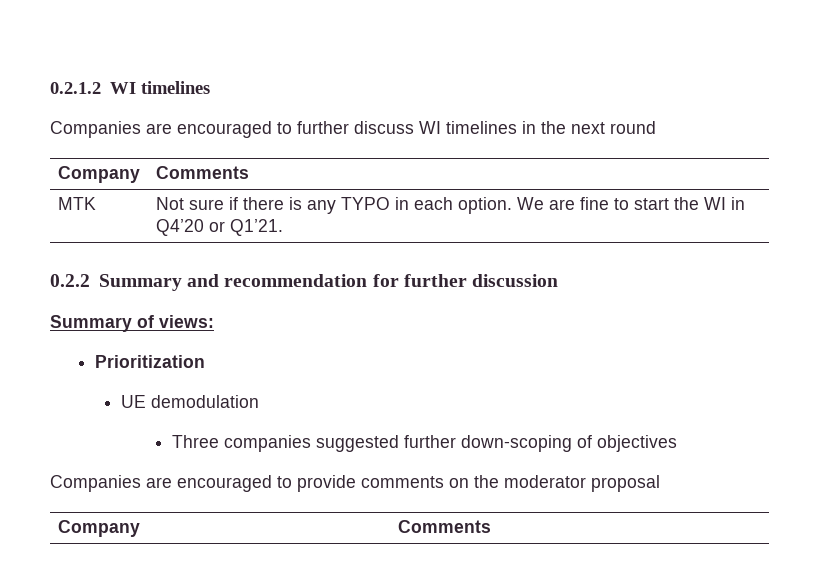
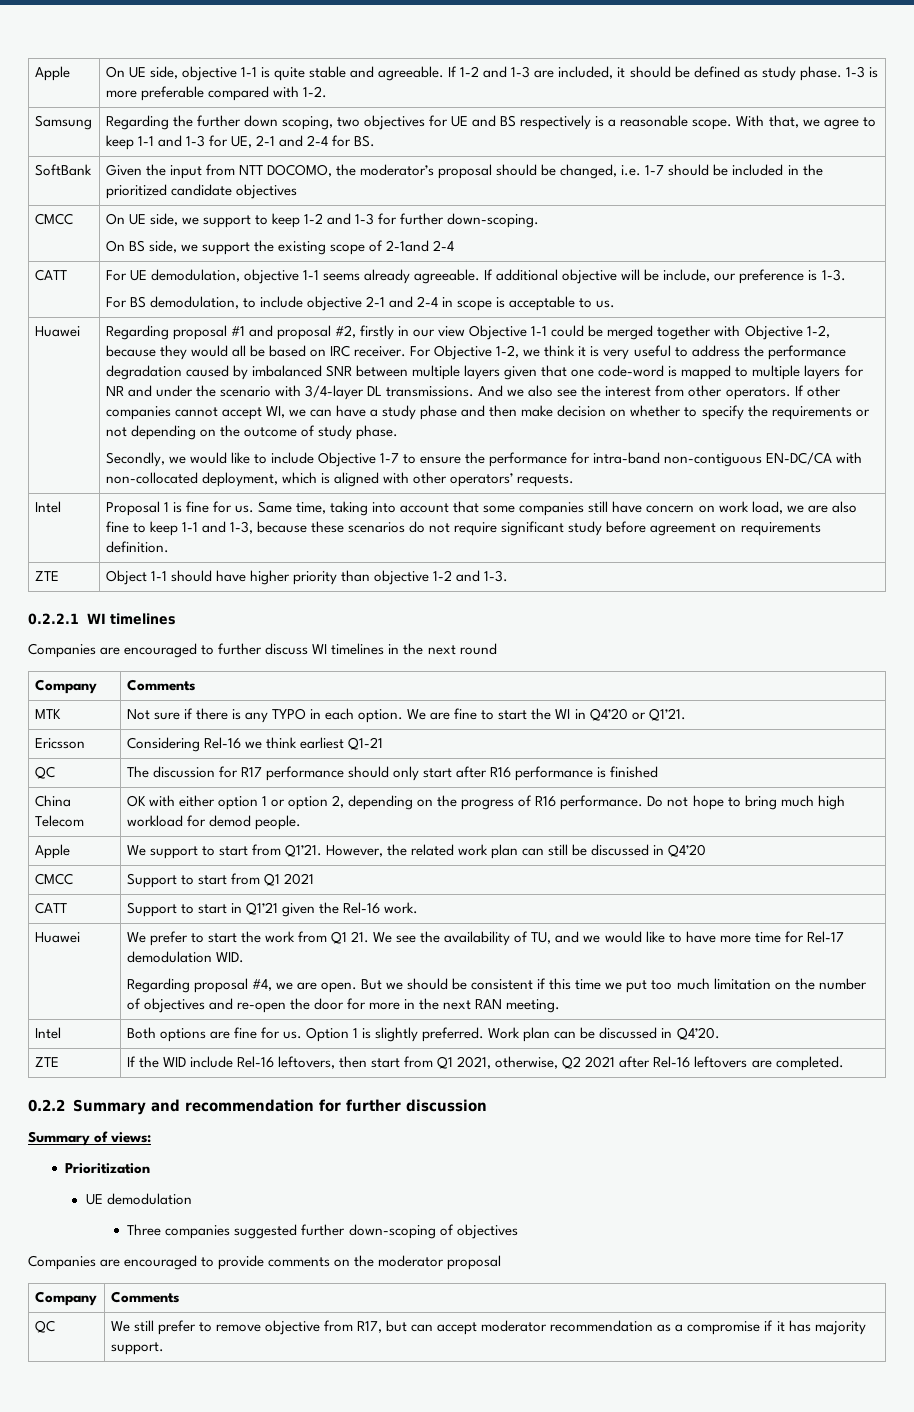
[50,82,101,94] 0.2.1.2 -> [34,66,70,81] [105,66,878,81] [105,86,327,101] [34,115,92,130] [105,115,876,130] [105,135,376,150] [34,164,92,176] [105,164,823,179] [105,184,297,199] [34,213,73,225] [105,213,540,228] [105,240,455,255] [34,269,67,281] [105,269,846,284] [105,296,616,311] [34,326,80,337] [105,325,830,340] [105,345,846,360] [105,365,864,380] [105,385,841,400] [105,405,870,420] [105,425,399,440] [105,452,863,467] [105,472,575,487] [34,501,61,513] [105,501,857,516] [105,521,821,536] [105,541,169,553] [34,571,59,581] [105,570,509,585] [28,613,79,625] Apple | On UE side, objective 1-1 is quite stable and agreeable. If 1-2 and 1-3 are included, it should be defined as study phase. 1-3 is more preferable compared with 1-2. // Samsung | Regarding the further down scoping, two objectives for UE and BS respectively is a reasonable scope. With that, we agree to keep 1-1 and 1-3 for UE, 2-1 and 2-4 for BS. // SoftBank | Given the input from NTT DOCOMO, the moderator’s proposal should be changed, i.e. 1-7 should be included in the prioritized candidate objectives // CMCC | On UE side, we support to keep 1-2 and 1-3 for further down-scoping. // On BS side, we support the existing scope of 2-1and 2-4 // CATT | For UE demodulation, objective 1-1 seems already agreeable. If additional objective will be include, our preference is 1-3. // For BS demodulation, to include objective 2-1 and 2-4 in scope is acceptable to us. // Huawei | Regarding proposal #1 and proposal #2, firstly in our view Objective 1-1 could be merged together with Objective 1-2, because they would all be based on IRC receiver. For Objective 1-2, we think it is very useful to address the performance degradation caused by imbalanced SNR between multiple layers given that one code-word is mapped to multiple layers for NR and under the scenario with 3/4-layer DL transmissions. And we also see the interest from other operators. If other companies cannot accept WI, we can have a study phase and then make decision on whether to specify the requirements or not depending on the outcome of study phase. // Secondly, we would like to include Objective 1-7 to ensure the performance for intra-band non-contiguous EN-DC/CA with non-collocated deployment, which is aligned with other operators’ requests. // Intel | Proposal 1 is fine for us. Same time, taking into account that some companies still have concern on work load, we are also fine to keep 1-1 and 1-3, because these scenarios do not require significant study before agreement on requirements definition. // ZTE | Object 1-1 should have higher priority than objective 1-2 and 1-3. // 0.2.2.1
(283, 227) none -> [34,738,85,749] [126,737,383,752] [34,766,55,779] [126,766,659,781] [34,795,71,807] [34,815,84,827] [126,795,845,810] [126,815,301,830] [34,844,70,859] [126,844,707,859] [34,873,73,885] [126,873,314,888] [34,902,67,914] [126,902,419,917] [34,932,80,943] [126,931,844,946] [126,951,244,963] [126,978,867,993] [126,998,561,1013] [34,1027,61,1039] [126,1027,720,1042] [34,1057,59,1067] [126,1056,844,1071] // Ericsson | Considering Rel-16 we think earliest Q1-21 // QC | The discussion for R17 performance should only start after R16 performance is finished // China Telecom | OK with either option 1 or option 2, depending on the progress of R16 performance. Do not hope to bring much high workload for demod people. // Apple | We support to start from Q1’21. However, the related work plan can still be discussed in Q4’20 // CMCC | Support to start from Q1 2021 // CATT | Support to start in Q1’21 given the Rel-16 work. // Huawei | We prefer to start the work from Q1 21. We see the availability of TU, and we would like to have more time for Rel-17 demodulation WID. // Regarding proposal #4, we are open. But we should be consistent if this time we put too much limitation on the number of objectives and re-open the door for more in the next RAN meeting. // Intel | Both options are fine for us. Option 1 is slightly preferred. Work plan can be discussed in Q4’20. // ZTE | If the WID include Rel-16 leftovers, then start from Q1 2021, otherwise, Q2 2021 after Rel-16 leftovers are completed.
(491, 526) none -> [34,1320,55,1333] [110,1320,866,1335] [110,1342,164,1355] // QC | We still prefer to remove objective from R17, but can accept moderator recommendation as a compromise if it has majority support.

